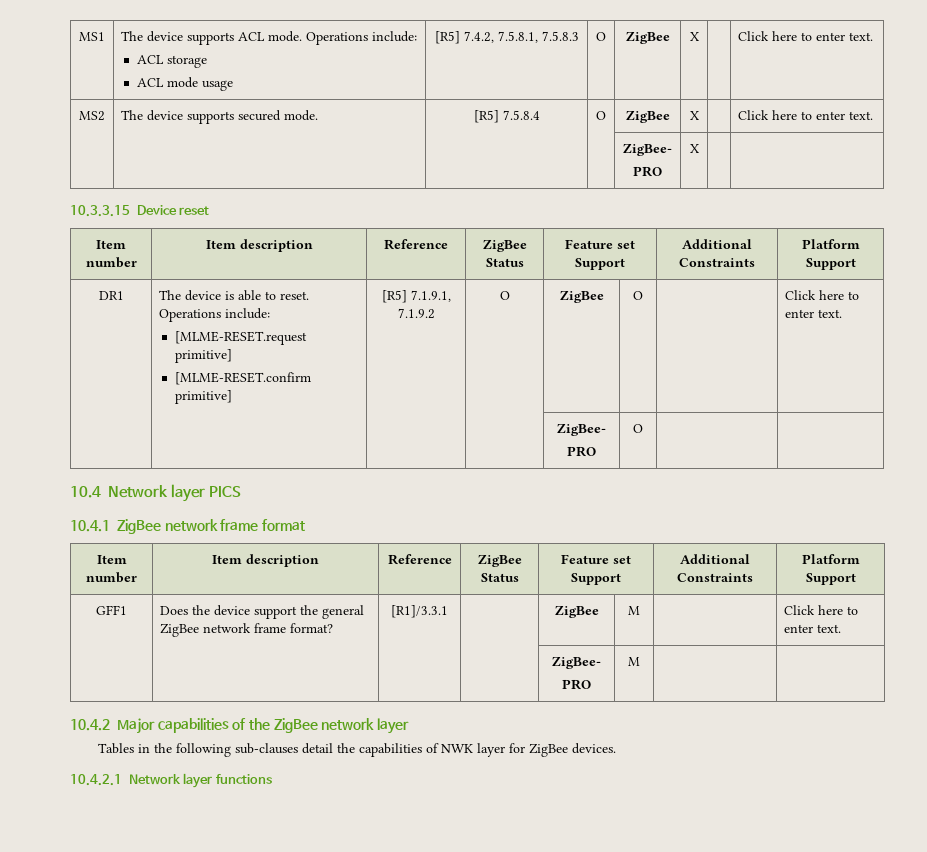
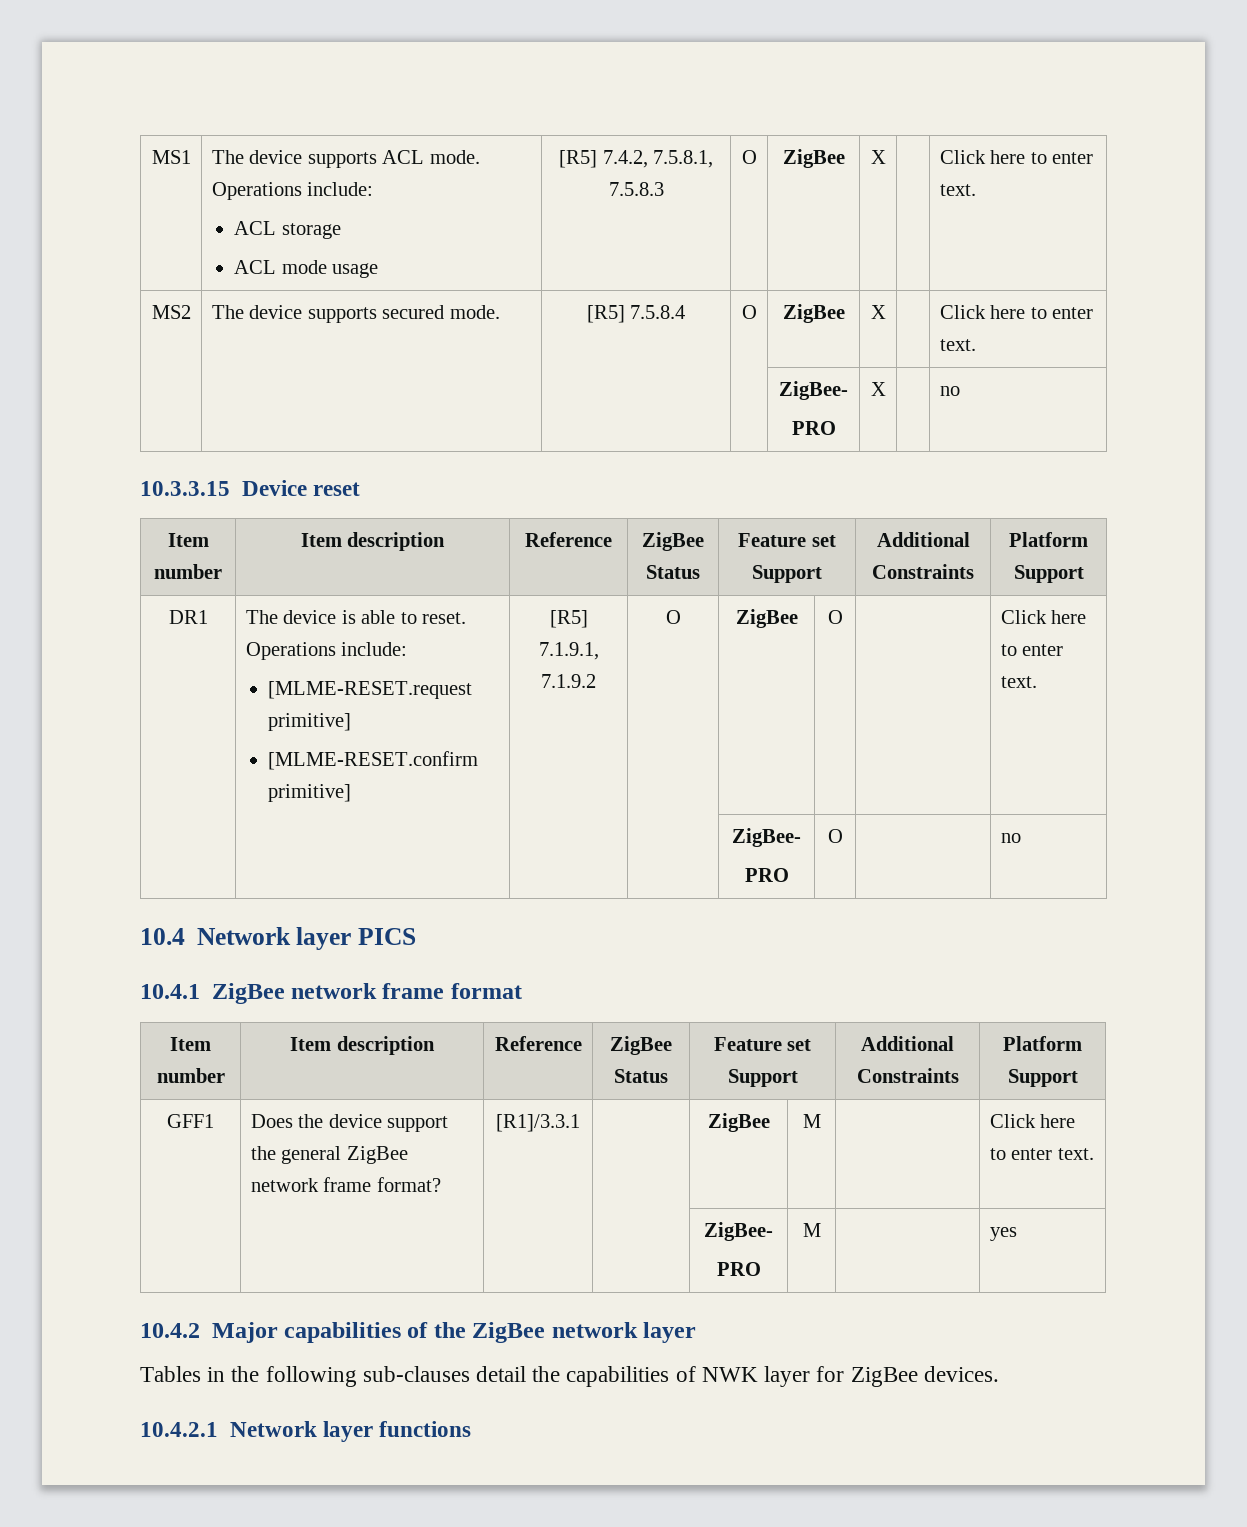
(700, 148) none -> [939,386,960,396] no
(643, 428) none -> [1000,833,1021,843] no
(640, 661) none -> [989,1227,1017,1241] yes

